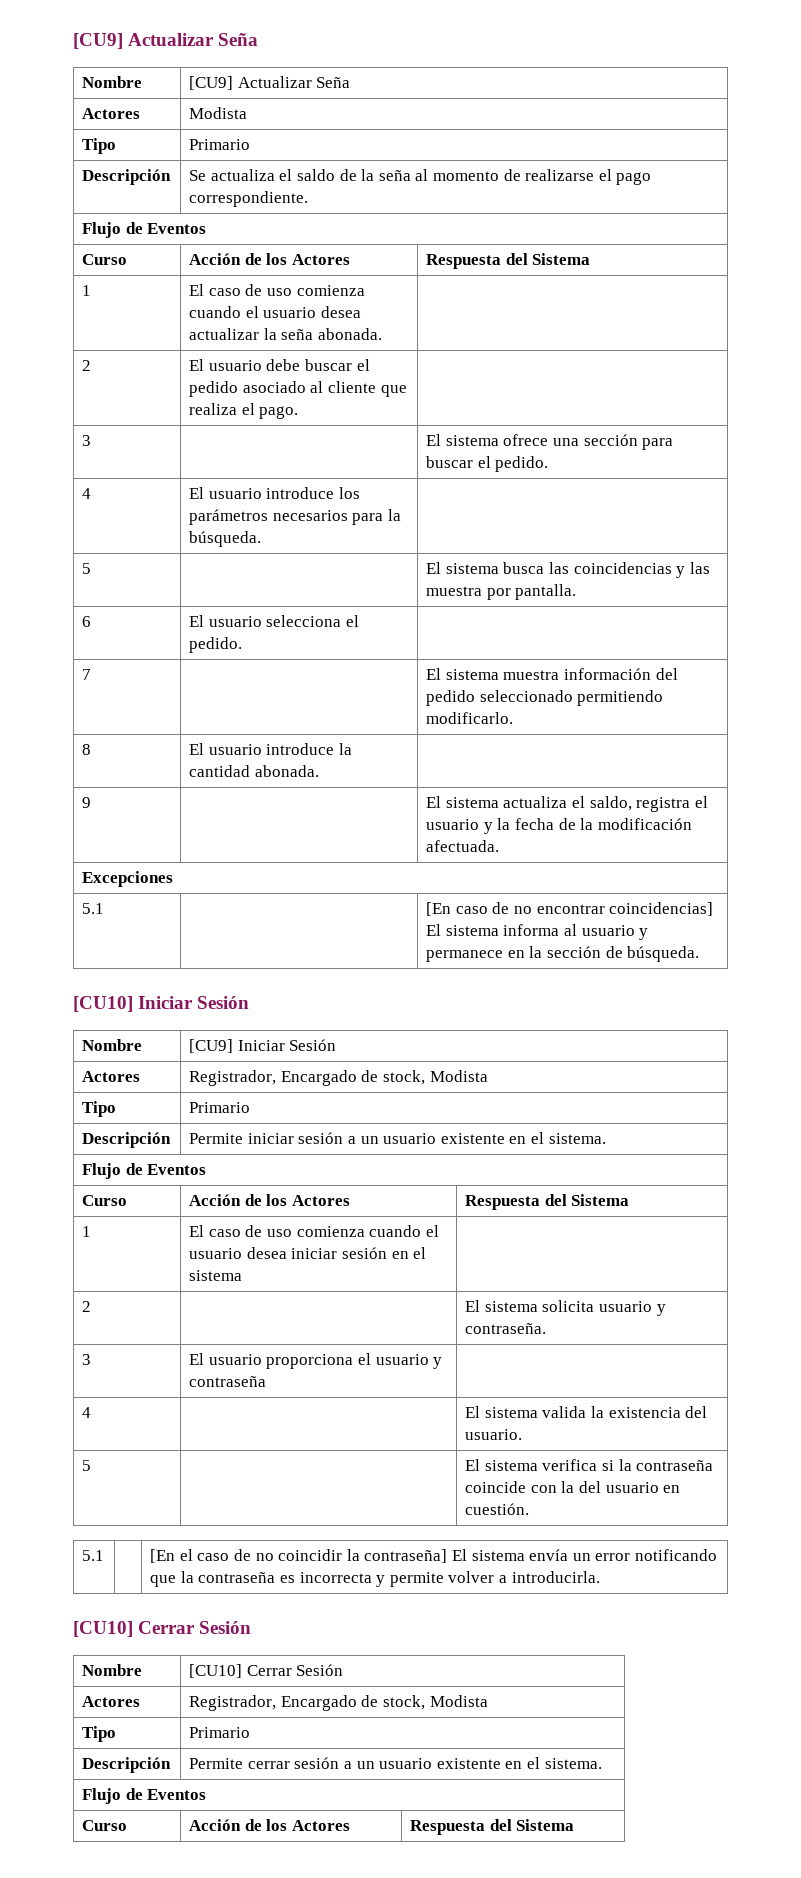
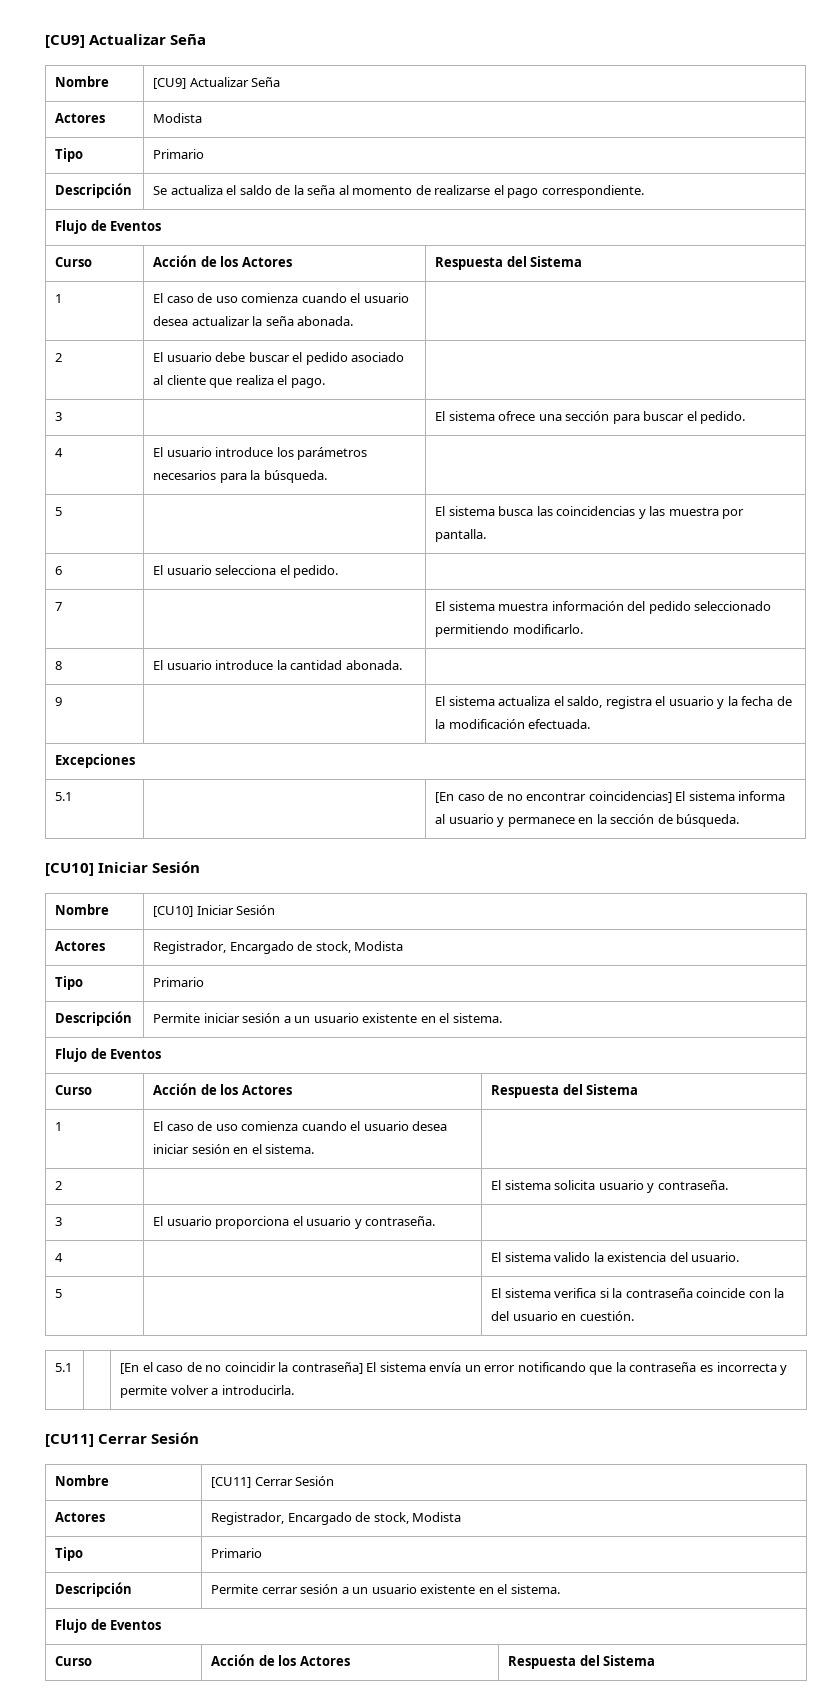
[426,840,500,852] afectuada. -> [528,719,591,729] efectuada.
[189,1039,234,1053] [CU9] -> [153,906,194,917] [CU10]
[189,1270,243,1281] sistema -> [265,1144,315,1154] sistema.
[189,1376,267,1387] contraseña -> [365,1216,436,1226] contraseña.
[542,1406,587,1418] valida -> [554,1252,591,1262] valido
[73,1621,133,1637] [CU10] -> [45,1434,94,1447] [CU11]
[189,1664,243,1678] [CU10] -> [211,1477,252,1488] [CU11]

